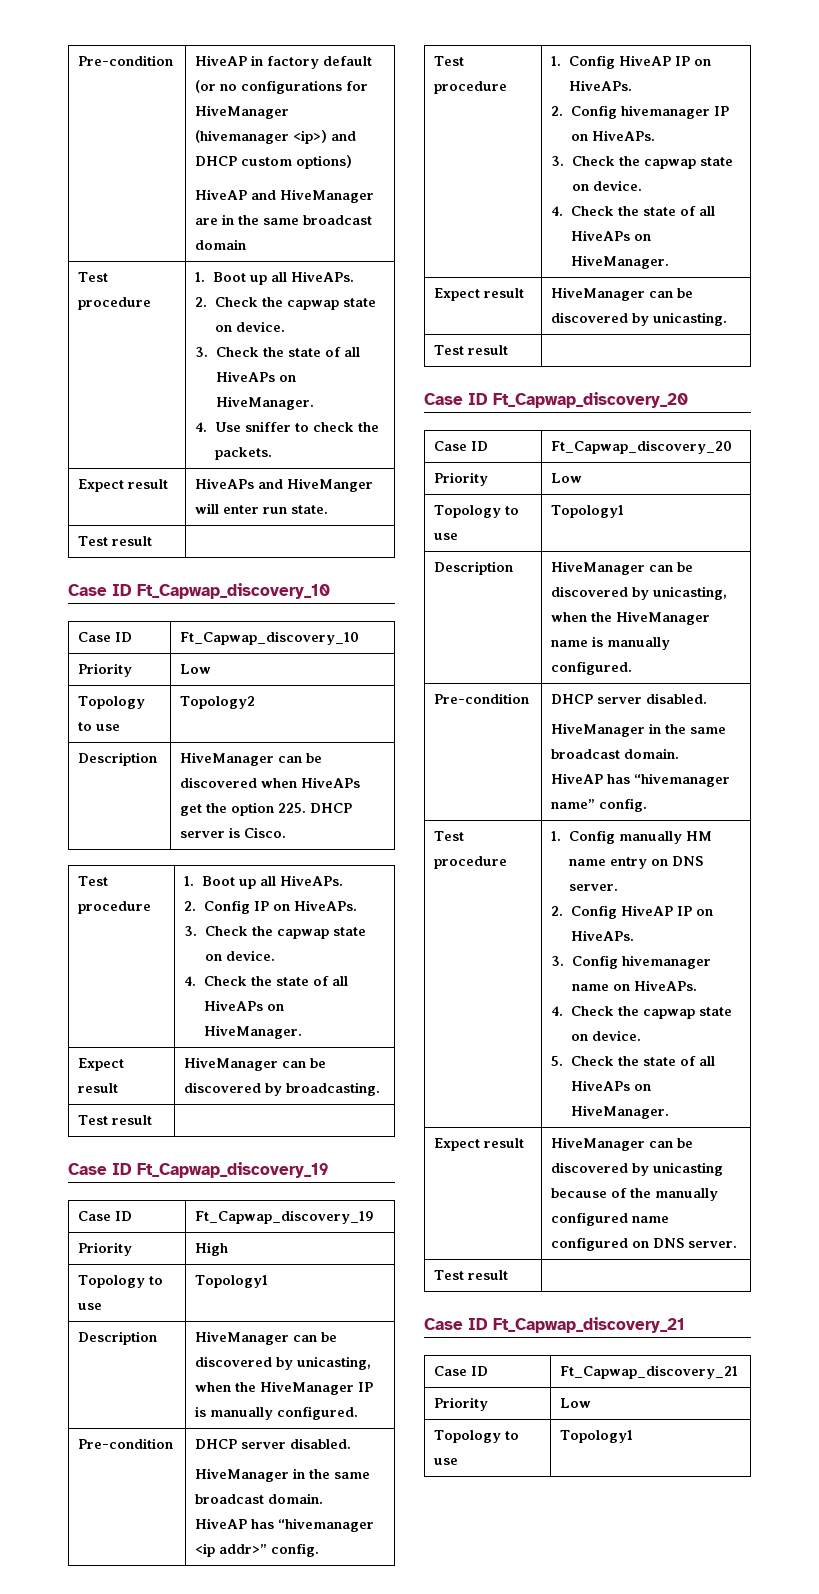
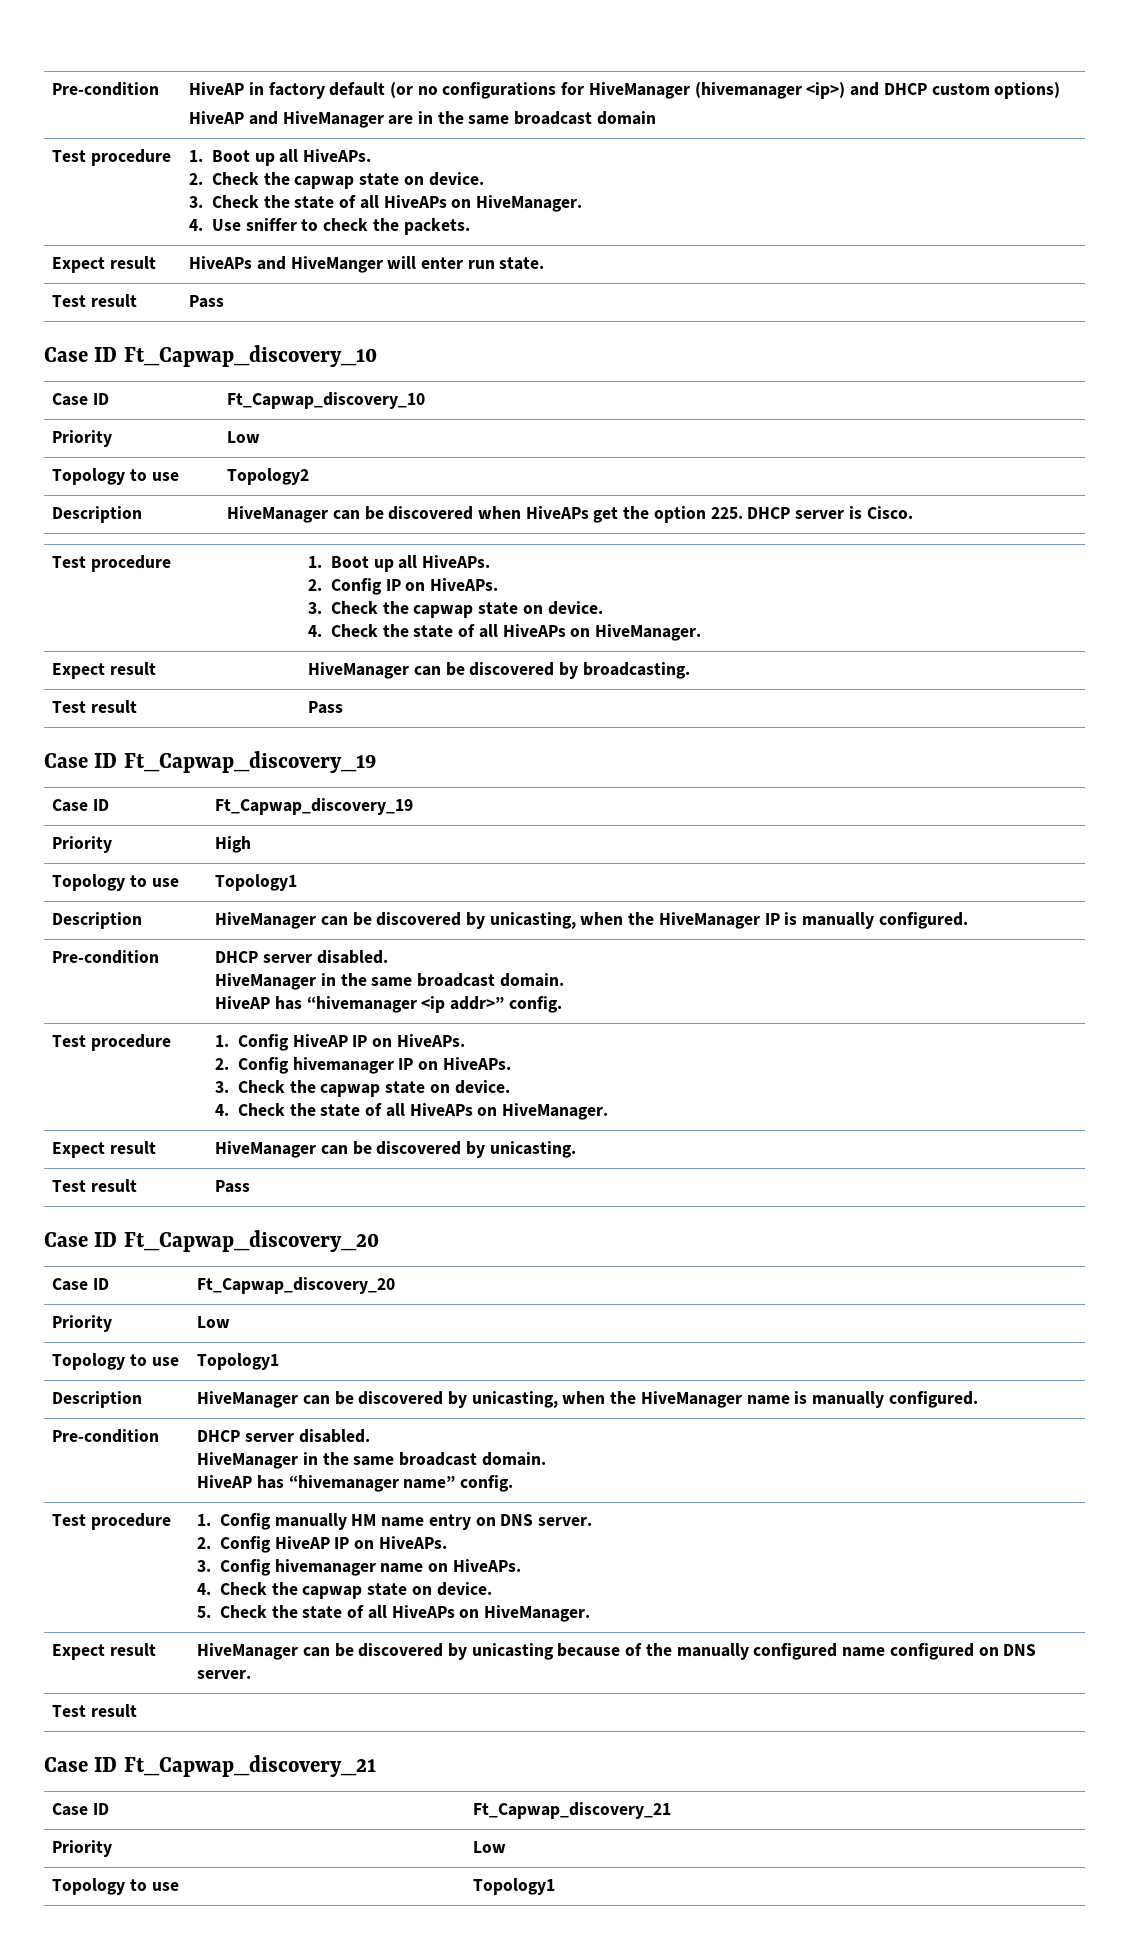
(153, 541) none -> [189,295,225,308] Pass
(153, 1120) none -> [308,701,344,714] Pass
(509, 350) none -> [215,1180,251,1193] Pass

